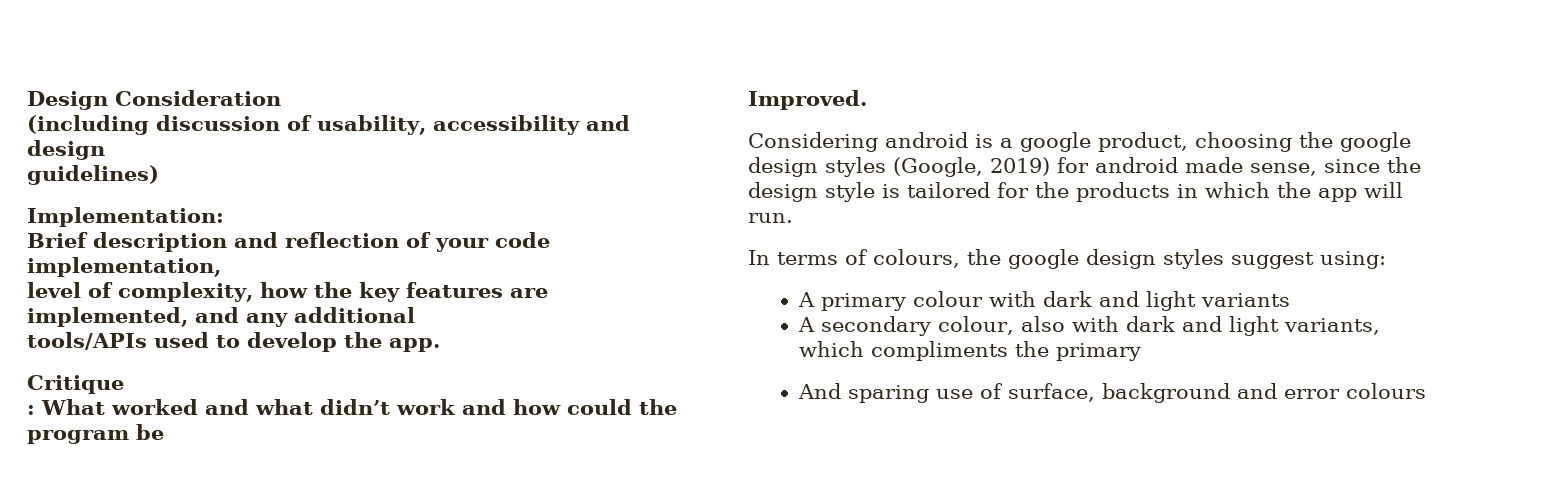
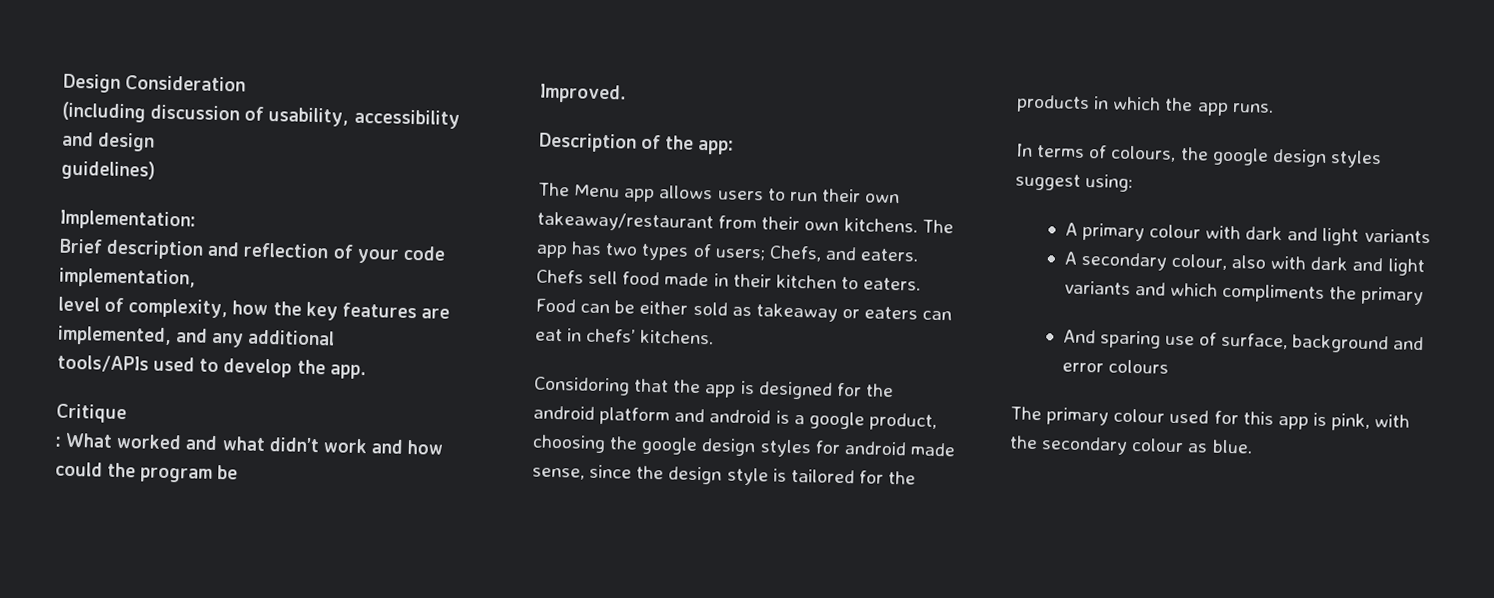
[748,132,878,152] Considering -> [539,132,735,155] [538,182,901,204] [537,211,954,234] [536,241,920,262] [536,269,922,291] [535,298,953,322] [535,328,715,345] [533,376,894,400] [533,405,706,426] Description of the app: // The Menu app allows users to run their own takeaway/restaurant from their own kitchens. The app has two types of users; Chefs, and eaters. Chefs sell food made in their kitchen to eaters. Food can be either sold as takeaway or eaters can eat in chefs’ kitchens. // Considoring that the app is designed for the android platform and
[893,157,1050,177] (Google, 2019) -> (812, 448) none
[1364,182,1403,198] [748,213,793,223] will run. -> [1231,103,1274,113] runs.
[1284,318,1381,335] variants, -> [1063,280,1166,296] variants and
(1427, 391) none -> [1010,406,1411,431] [1009,435,1253,455] // The primary colour used for this app is pink, with the secondary colour as blue.

